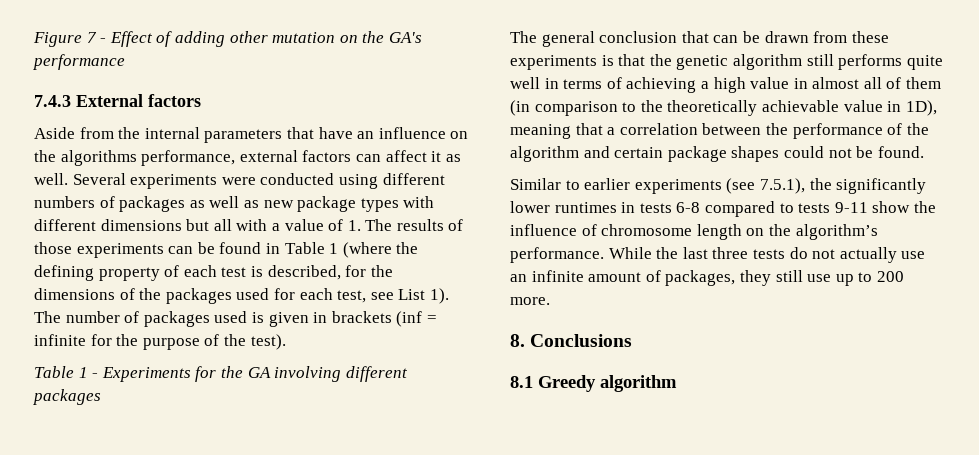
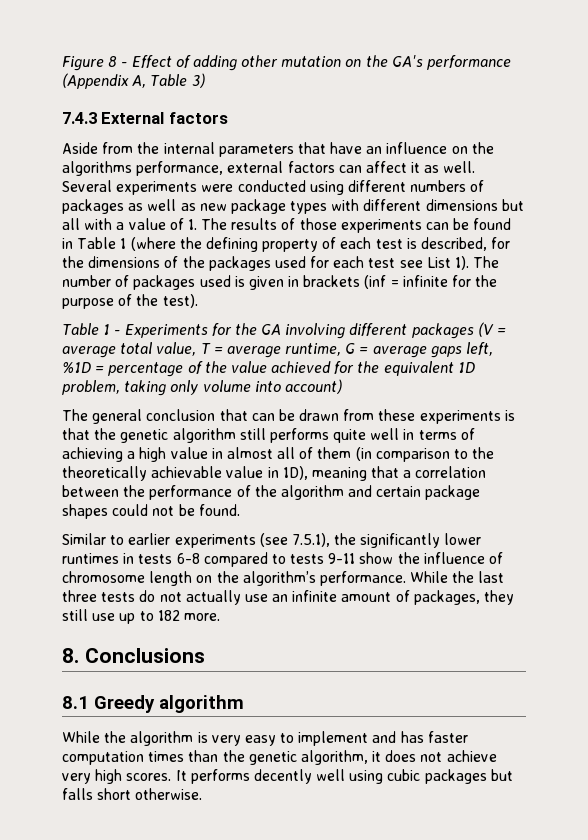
[86,32,97,43] 7 -> [108,56,118,67] 8
(125, 62) none -> [62,73,205,89] (Appendix A, Table 3)
[337,290,367,303] test, -> [368,258,396,268] test
(101, 397) none -> [477,322,507,337] [62,342,494,358] [62,361,475,377] [62,379,342,396] (V = average total value, T = average runtime, G = average gaps left, %1D = percentage of the value achieved for the equivalent 1D problem, taking only volume into account)
[876,271,904,282] 200 -> [157,610,180,621] 182
(677, 383) none -> [62,731,468,746] [62,750,497,765] [62,769,513,784] [62,788,203,800] // While the algorithm is very easy to implement and has faster computation times than the genetic algorithm, it does not achieve very high scores. It performs decently well using cubic packages but falls short otherwise.

